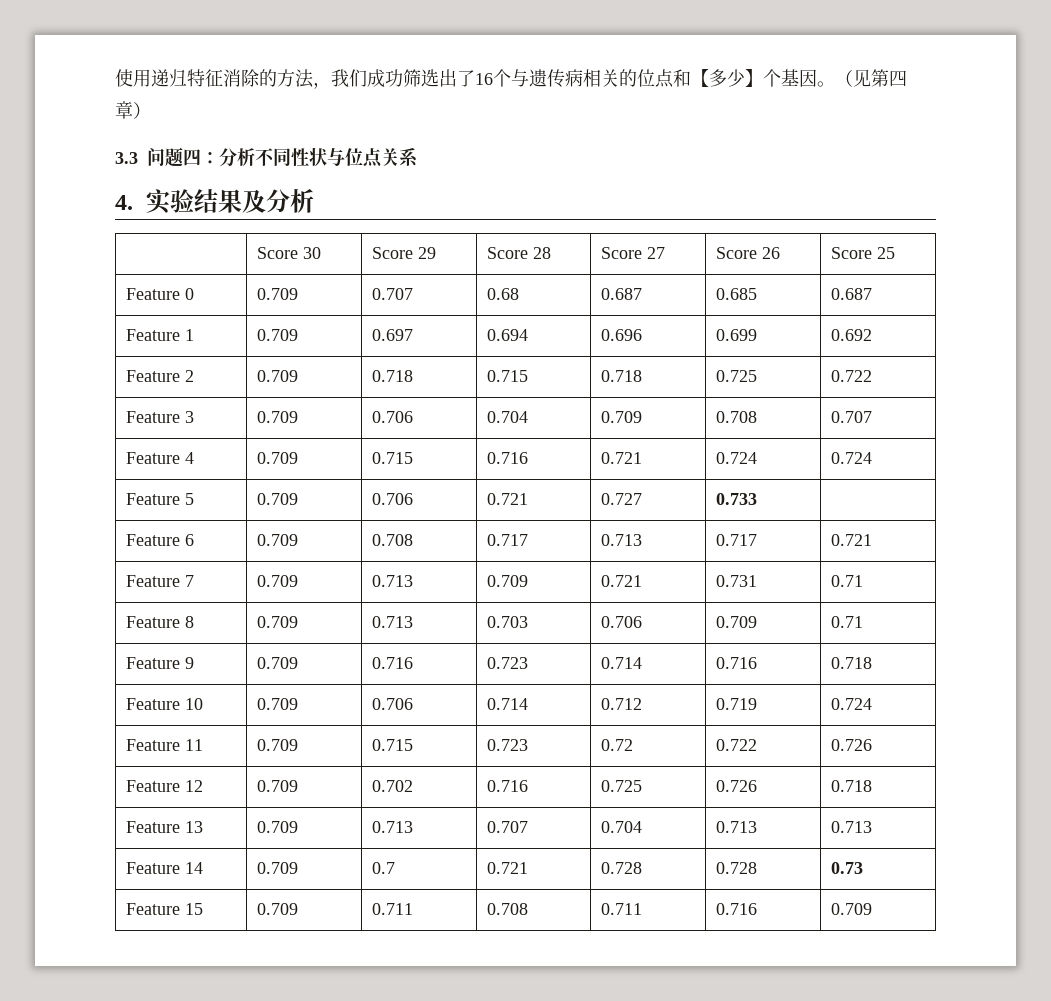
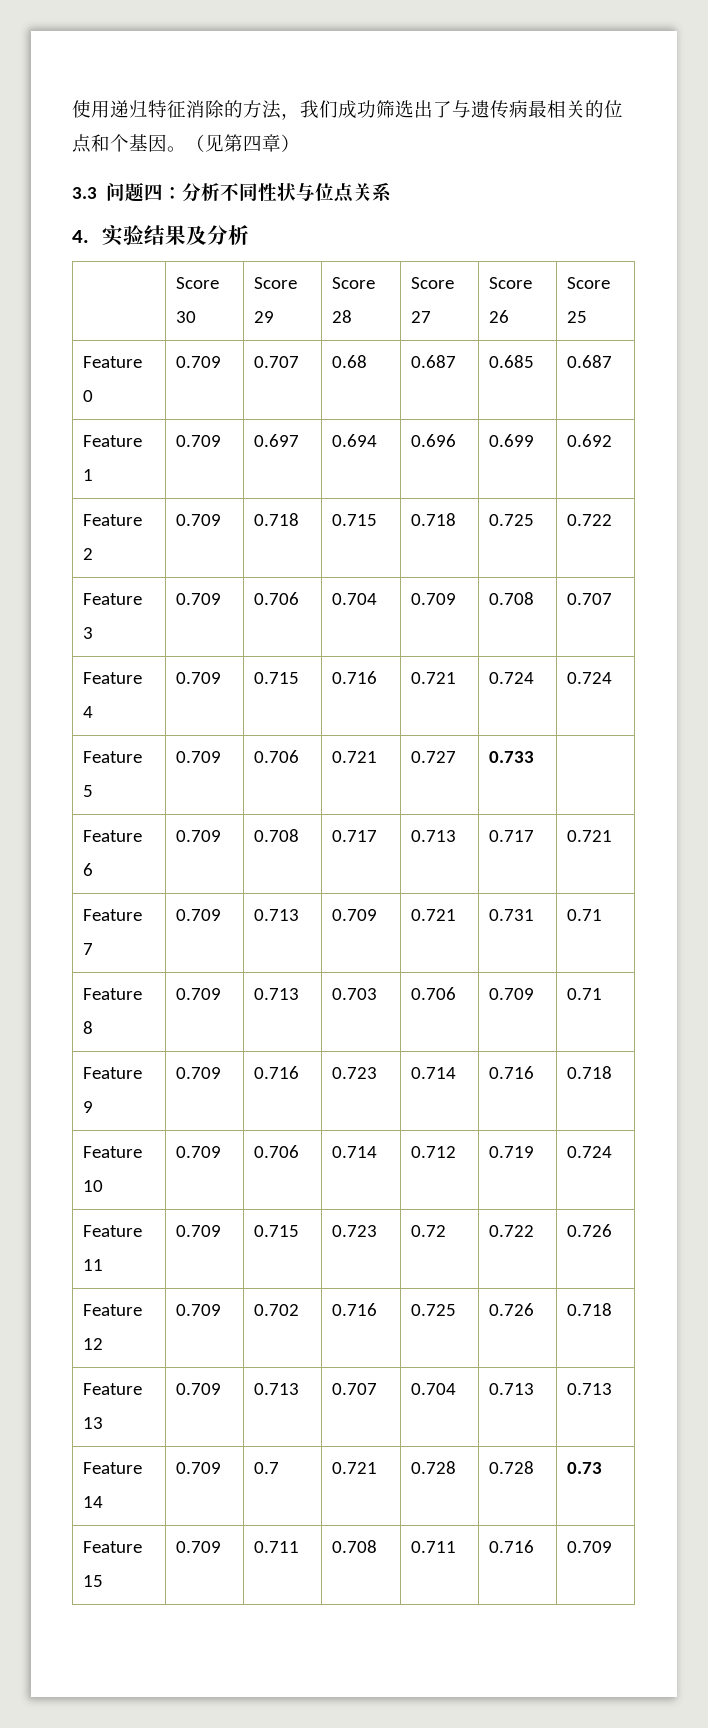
[475,69,511,87] 16个 -> (452, 109) none
(583, 78) none -> [528,100,547,118] 最
[691,69,763,87] 【多少】 -> (110, 143) none

